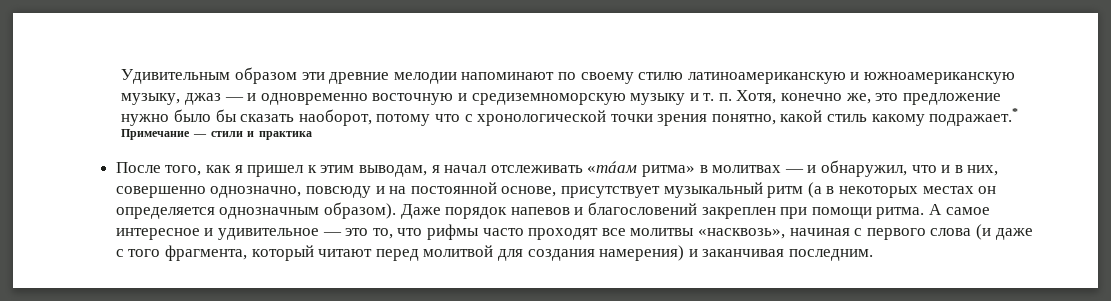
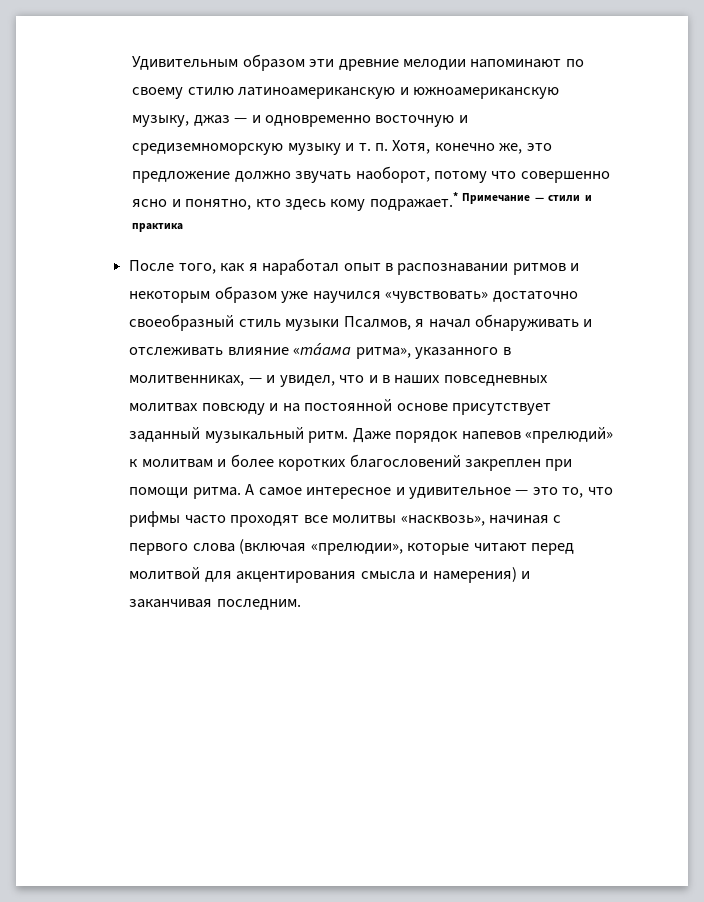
[121,109,925,126] нужно было бы сказать наоборот, потому что с хронологической точки зрения понятно, какой стиль какому -> [234,166,610,183] [132,199,366,211] должно звучать наоборот, потому что совершенно ясно и понятно, кто здесь кому
[247,160,907,177] пришел к этим выводам, я начал отслеживать «тáам ритма» в молитвах — и обнаружил, -> [262,258,580,275] [129,286,578,303] [129,314,593,331] [129,343,511,359] [129,375,335,387] наработал опыт в распознавании ритмов и некоторым образом уже научился «чувствовать» достаточно своеобразный стиль музыки Псалмов, я начал обнаруживать и отслеживать влияние «тáама ритма», указанного в молитвенниках, — и увидел,
[967,165,999,176] [115,186,302,198] них, совершенно однозначно, -> [394,375,548,386] [129,403,199,412] наших повседневных молитвах
[501,182,997,198] [115,202,584,219] основе, присутствует музыкальный ритм (а в некоторых местах он определяется однозначным образом). Даже порядок напевов и -> [396,403,551,415] [129,427,613,443] [129,454,347,471] основе присутствует заданный музыкальный ритм. Даже порядок напевов «прелюдий» к молитвам и более коротких
[975,224,1033,240] [115,245,314,261] (и даже с того фрагмента, который -> [239,539,470,555] (включая «прелюдии», которые
[527,249,595,261] создания -> [236,571,429,583] акцентирования смысла и

